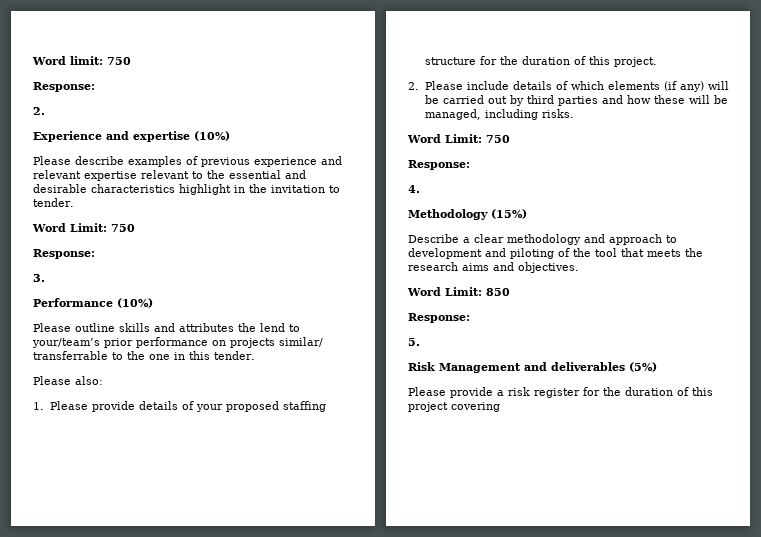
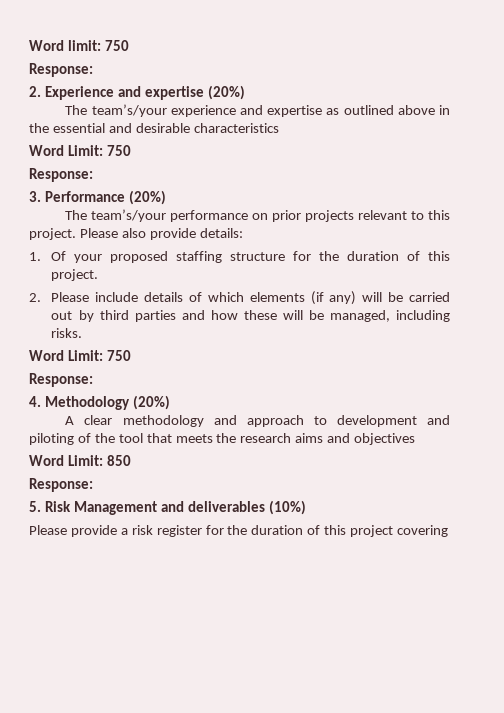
(45, 111) // -> (41, 91) none
[194,131,230,141] [33,156,342,167] [33,170,203,181] (10%) // Please describe examples of previous experience and relevant expertise relevant to -> [207,85,245,100] [65,104,450,117] (20%) // The team’s/your experience and expertise as outlined above in
[179,184,340,195] [33,198,74,207] highlight in the invitation to tender. -> (279, 128) none
[33,298,153,308] [33,323,300,332] [32,337,323,348] [33,351,255,360] [33,376,103,385] [33,401,195,412] // Performance (10%) // Please outline skills and attributes the lend to your/team’s prior performance on projects similar/ transferrable to the one in this tender. // Please also: // 1. Please provide details of -> [44,190,166,205] [65,209,450,222] [29,228,243,240] [29,251,67,261] Performance (20%) // The team’s/your performance on prior projects relevant to this project. Please also provide details: // 1. Of
[408,209,527,220] [408,234,470,243] // Methodology (15%) // Describe a -> [44,395,170,410] [65,416,75,425] Methodology (20%) // A
[518,262,579,273] objectives. -> [354,433,416,445] objectives
(420, 342) // -> (41, 506) none
[629,362,657,372] (5%) -> [268,500,306,515] (10%)

